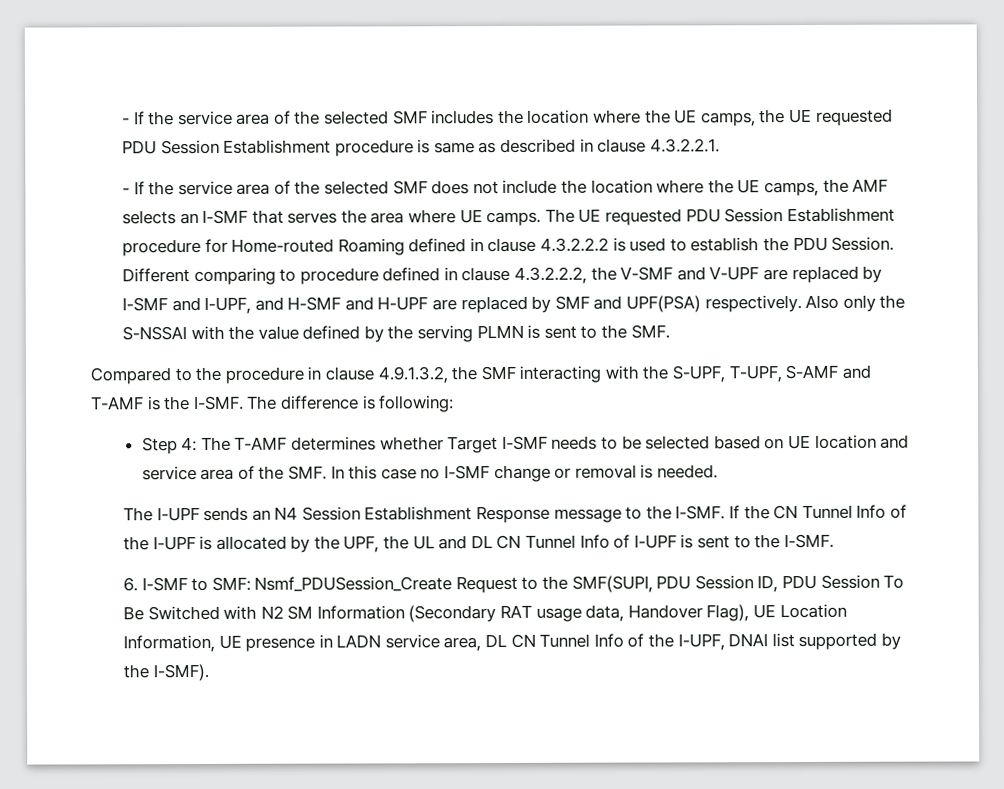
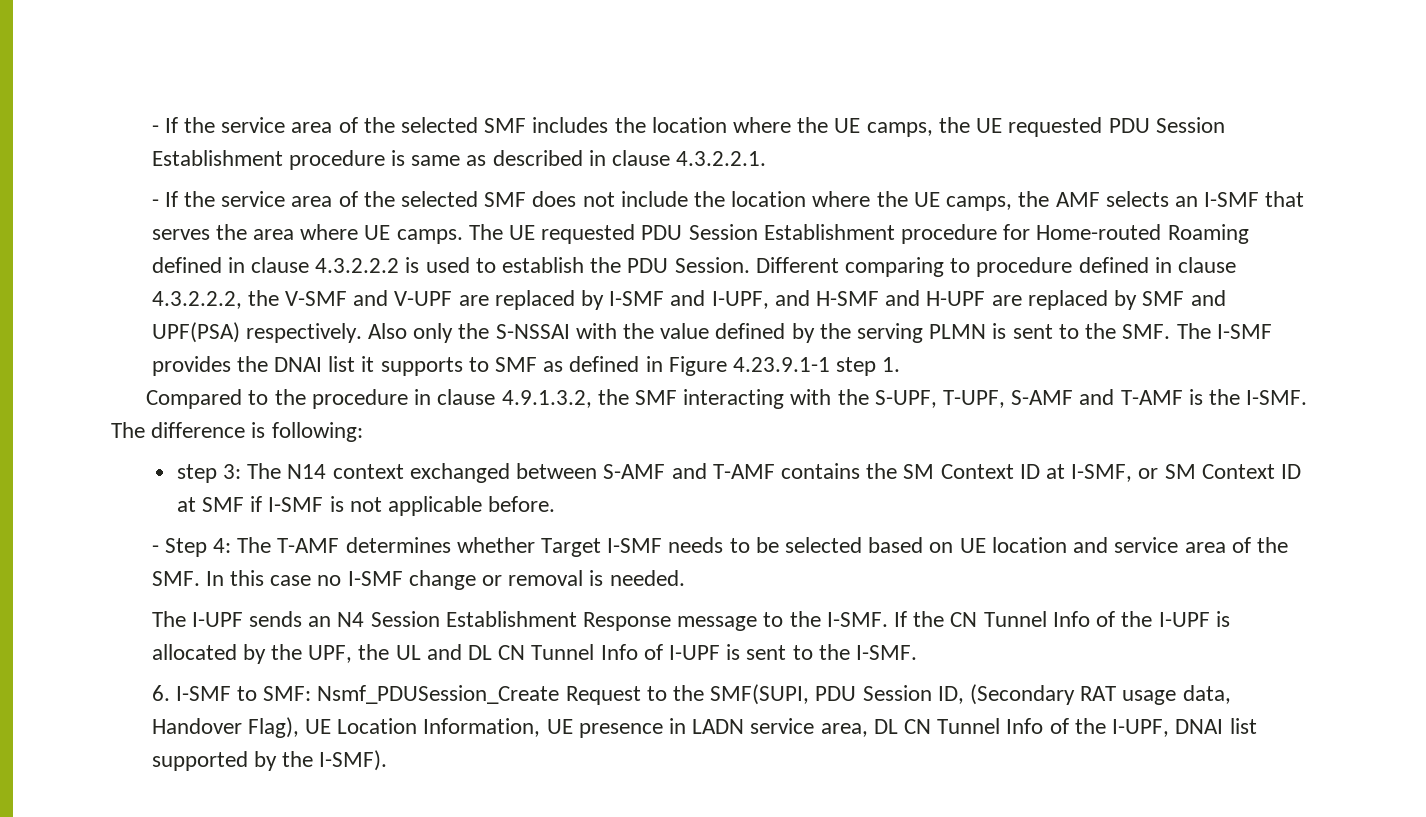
(670, 331) none -> [1176,323,1272,339] [151,356,901,376] The I-SMF provides the DNAI list it supports to SMF as defined in Figure 4.23.9.1-1 step 1.
(455, 404) none -> [176,463,1302,483] [176,496,556,516] [151,545,159,553] step 3: The N14 context exchanged between S-AMF and T-AMF contains the SM Context ID at I-SMF, or SM Context ID at SMF if I-SMF is not applicable before. // -
[782,574,905,590] [122,605,405,621] PDU Session To Be Switched with N2 SM Information -> (964, 695) none

